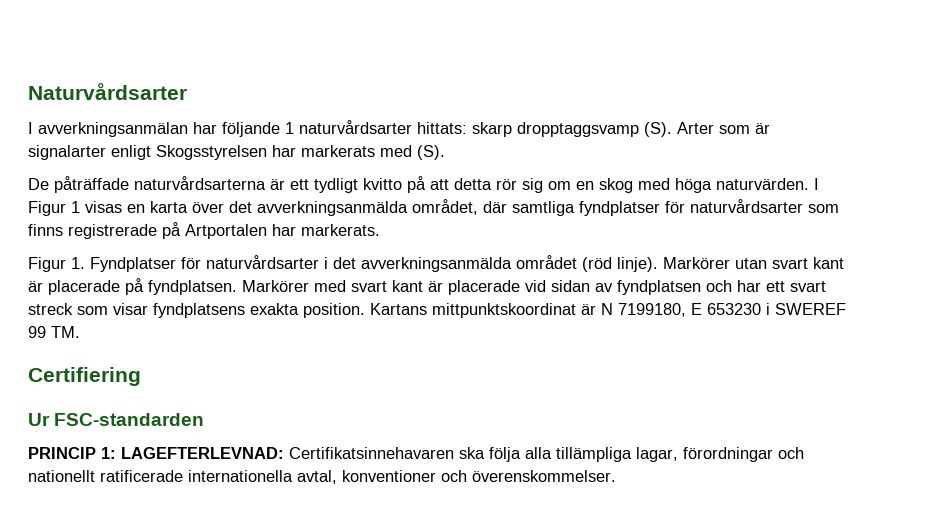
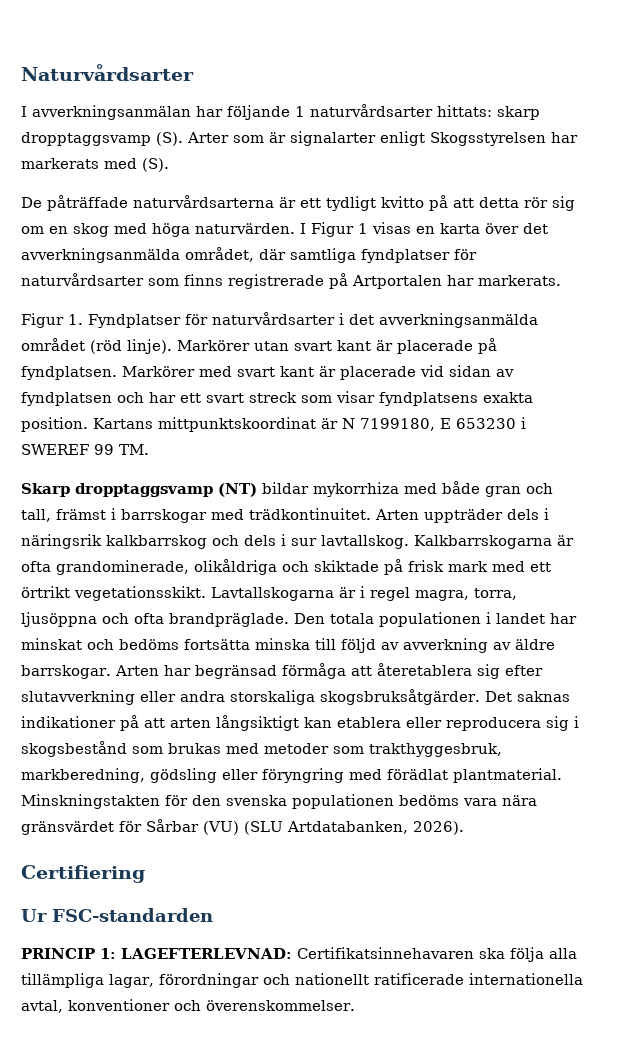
(80, 332) none -> [21,481,553,497] [21,508,549,523] [21,534,574,549] [21,559,551,575] [21,586,517,601] [21,612,577,627] [21,638,555,653] [21,663,543,679] [21,689,570,705] [21,715,579,731] [21,741,502,757] [21,768,562,783] [21,794,537,809] [21,819,464,835] // Skarp dropptaggsvamp (NT) bildar mykorrhiza med både gran och tall, främst i barrskogar med trädkontinuitet. Arten uppträder dels i näringsrik kalkbarrskog och dels i sur lavtallskog. Kalkbarrskogarna är ofta grandominerade, olikåldriga och skiktade på frisk mark med ett örtrikt vegetationsskikt. Lavtallskogarna är i regel magra, torra, ljusöppna och ofta brandpräglade. Den totala populationen i landet har minskat och bedöms fortsätta minska till följd av avverkning av äldre barrskogar. Arten har begränsad förmåga att återetablera sig efter slutavverkning eller andra storskaliga skogsbruksåtgärder. Det saknas indikationer på att arten långsiktigt kan etablera eller reproducera sig i skogsbestånd som brukas med metoder som trakthyggesbruk, markberedning, gödsling eller föryngring med förädlat plantmaterial. Minskningstakten för den svenska populationen bedöms vara nära gränsvärdet för Sårbar (VU) (SLU Artdatabanken, 2026).

